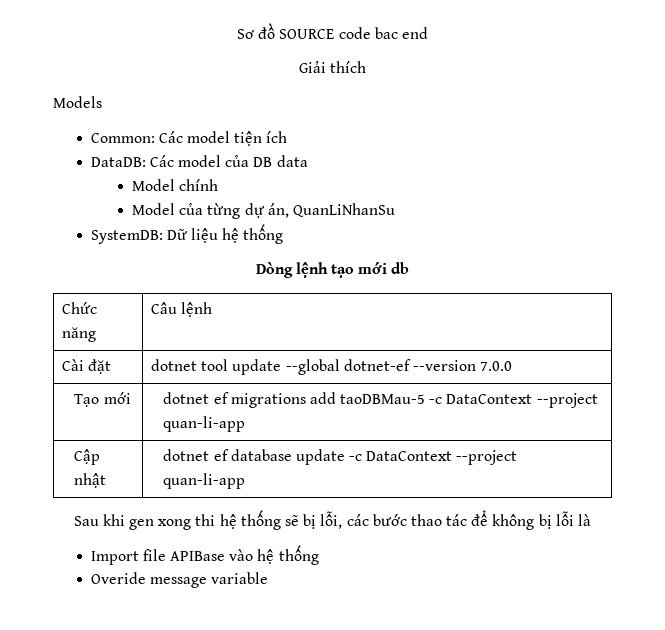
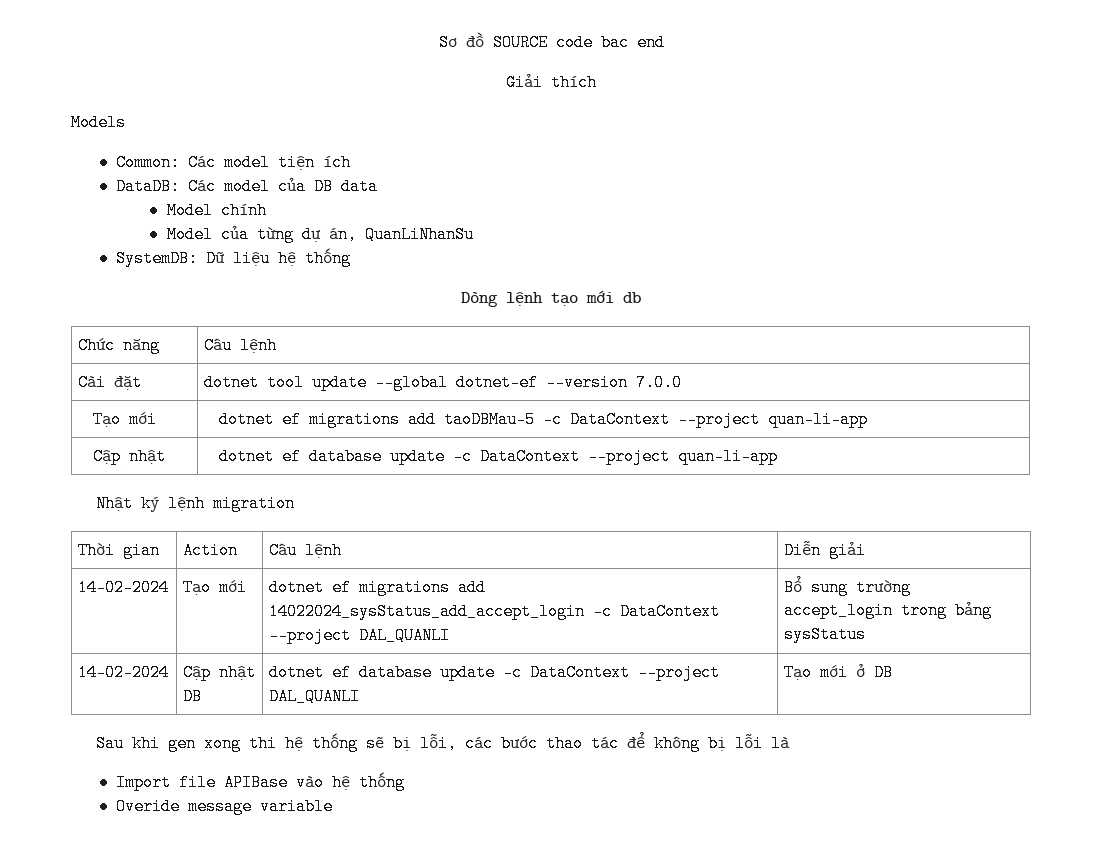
(246, 481) none -> [96,495,296,512] [78,542,161,559] [183,542,239,559] [269,542,343,559] [784,541,867,559] [78,579,170,596] [183,579,248,596] [269,579,487,596] [269,603,721,620] [269,627,451,644] [784,576,912,596] [784,602,993,619] [784,626,867,643] [78,664,170,681] [183,664,257,681] [183,688,203,705] [269,664,721,681] [269,688,361,705] [784,664,894,681] // Nhật ký lệnh migration // Thời gian | Action | Câu lệnh | Diễn giải // 14-02-2024 | Tạo mới | dotnet ef migrations add 14022024_sysStatus_add_accept_login -c DataContext --project DAL_QUANLI | Bổ sung trường accept_login trong bảng sysStatus // 14-02-2024 | Cập nhật DB | dotnet ef database update -c DataContext --project DAL_QUANLI | Tạo mới ở DB

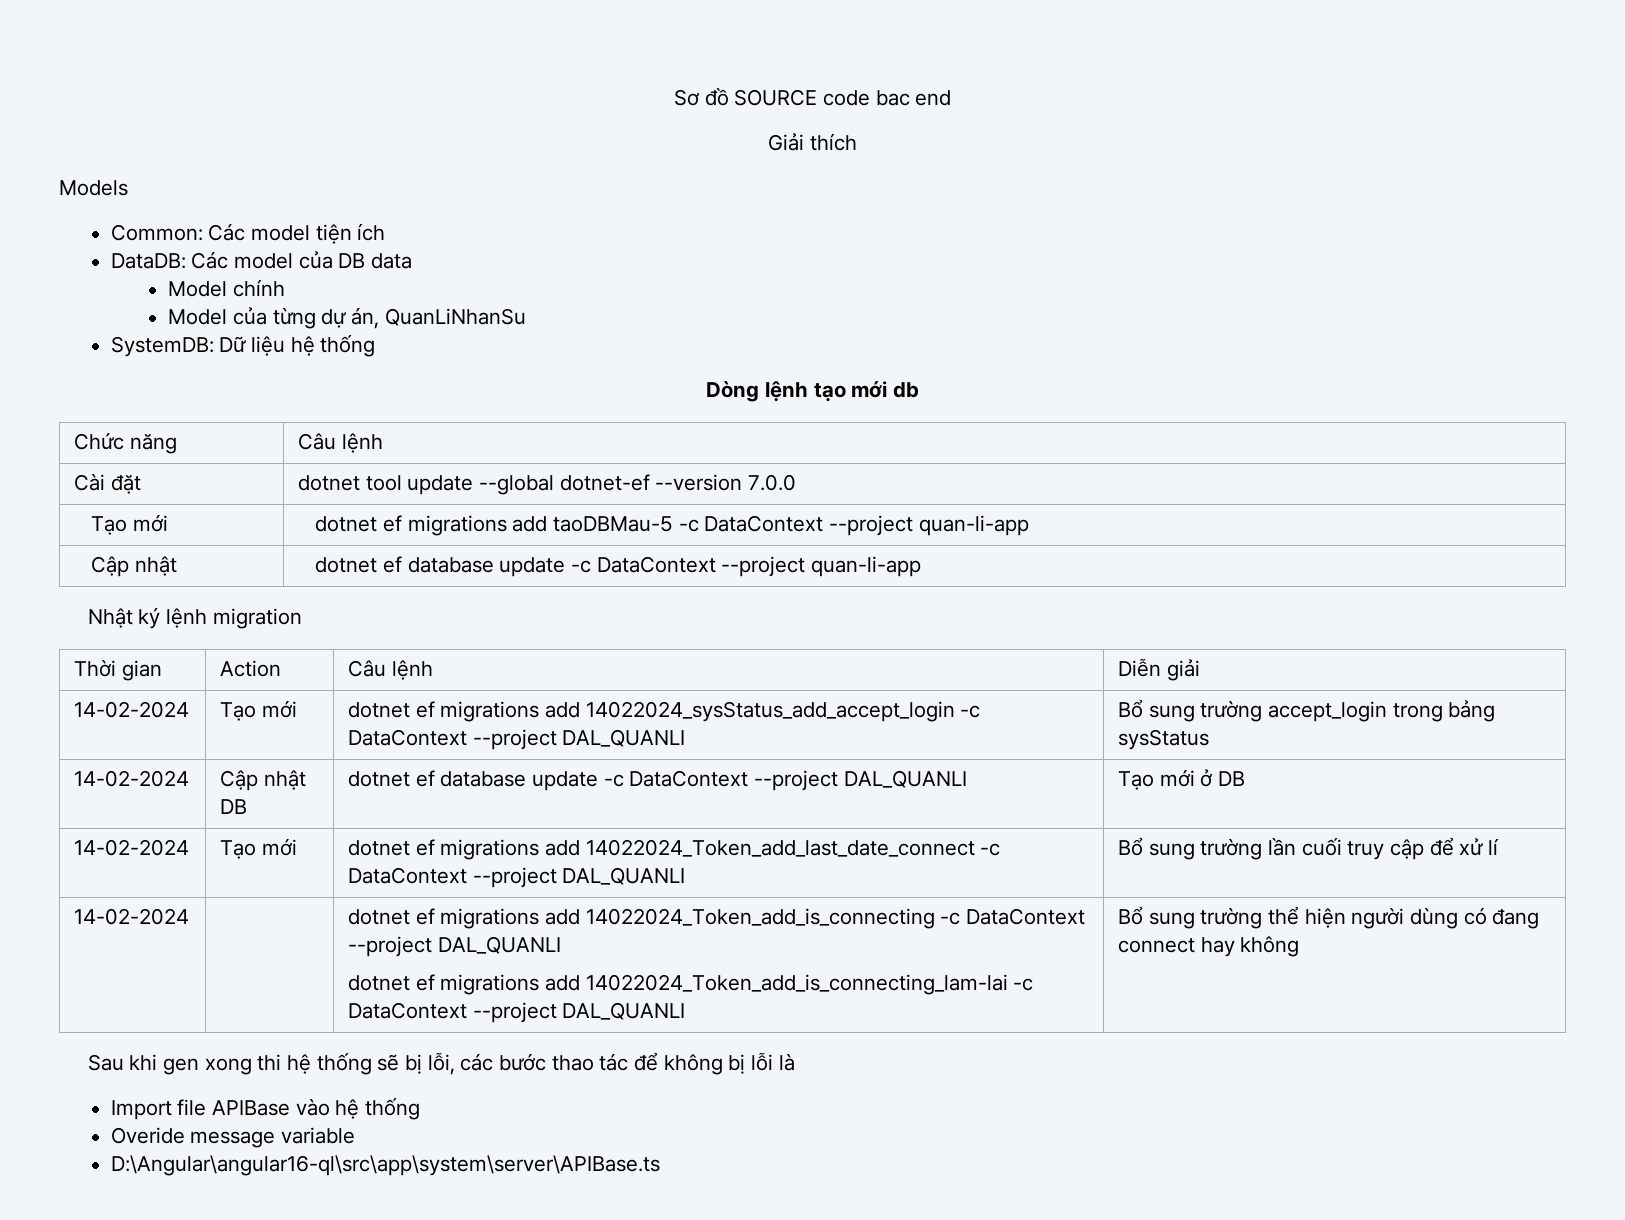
(894, 672) none -> [74,839,190,856] [220,838,297,859] [348,839,1001,860] [348,867,686,888] [1118,837,1500,860] [74,908,190,925] [348,908,1086,929] [348,936,561,957] [348,974,1034,995] [348,1002,686,1023] [1118,906,1540,929] [1118,936,1300,957] // 14-02-2024 | Tạo mới | dotnet ef migrations add 14022024_Token_add_last_date_connect -c DataContext --project DAL_QUANLI | Bổ sung trường lần cuối truy cập để xử lí // 14-02-2024 | | dotnet ef migrations add 14022024_Token_add_is_connecting -c DataContext --project DAL_QUANLI // dotnet ef migrations add 14022024_Token_add_is_connecting_lam-lai -c DataContext --project DAL_QUANLI | Bổ sung trường thể hiện người dùng có đang connect hay không
(334, 806) none -> [110,1155,660,1176] // D:\Angular\angular16-ql\src\app\system\server\APIBase.ts

